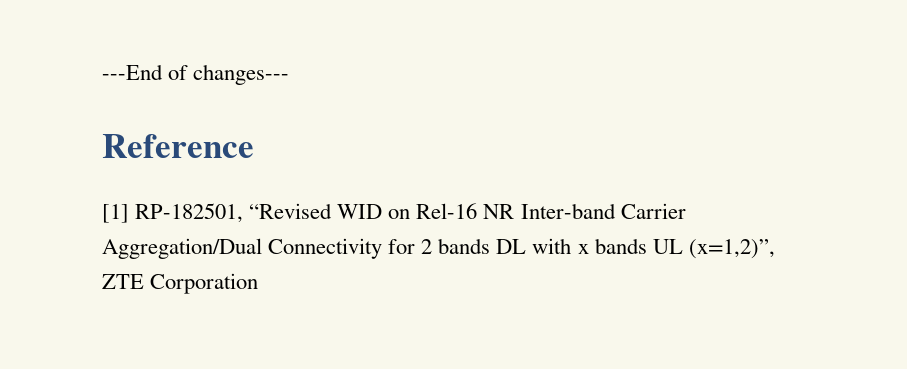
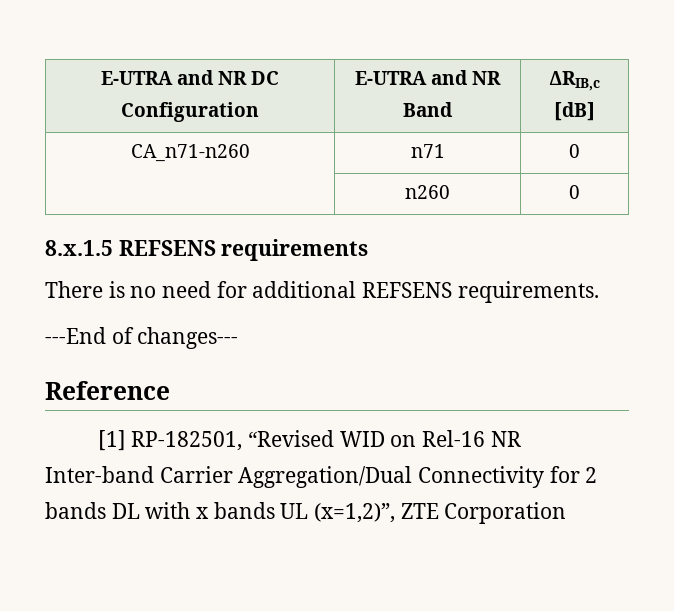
(102, 72) none -> [100,70,280,85] [120,102,259,122] [354,70,502,85] [403,102,453,117] [549,71,600,91] [554,102,595,121] [130,144,250,162] [410,144,445,158] [569,144,580,158] [405,185,450,199] [569,185,580,199] [45,239,369,261] [45,281,599,303] E-UTRA and NR DC Configuration | E-UTRA and NR Band | ΔRIB,c [dB] // CA_n71-n260 | n71 | 0 // | n260 | 0 // 8.x.1.5 REFSENS requirements // There is no need for additional REFSENS requirements. //

